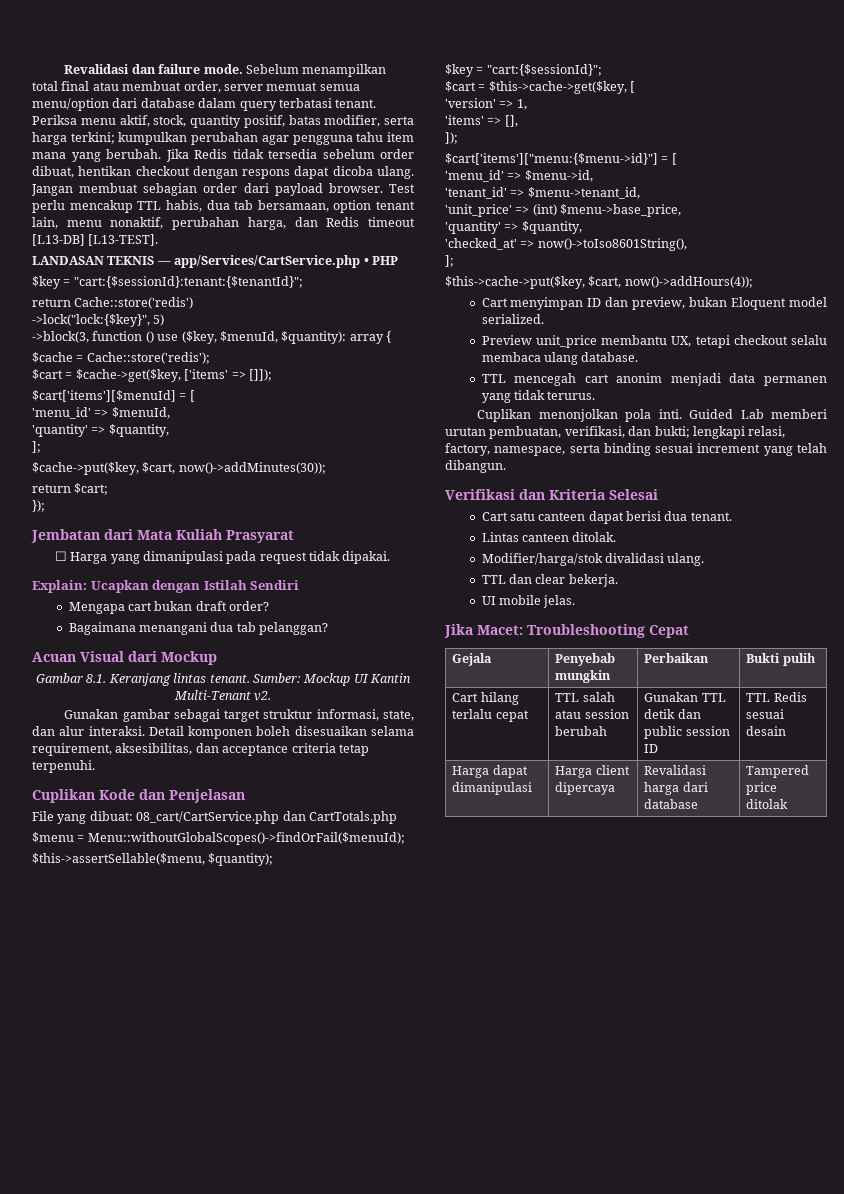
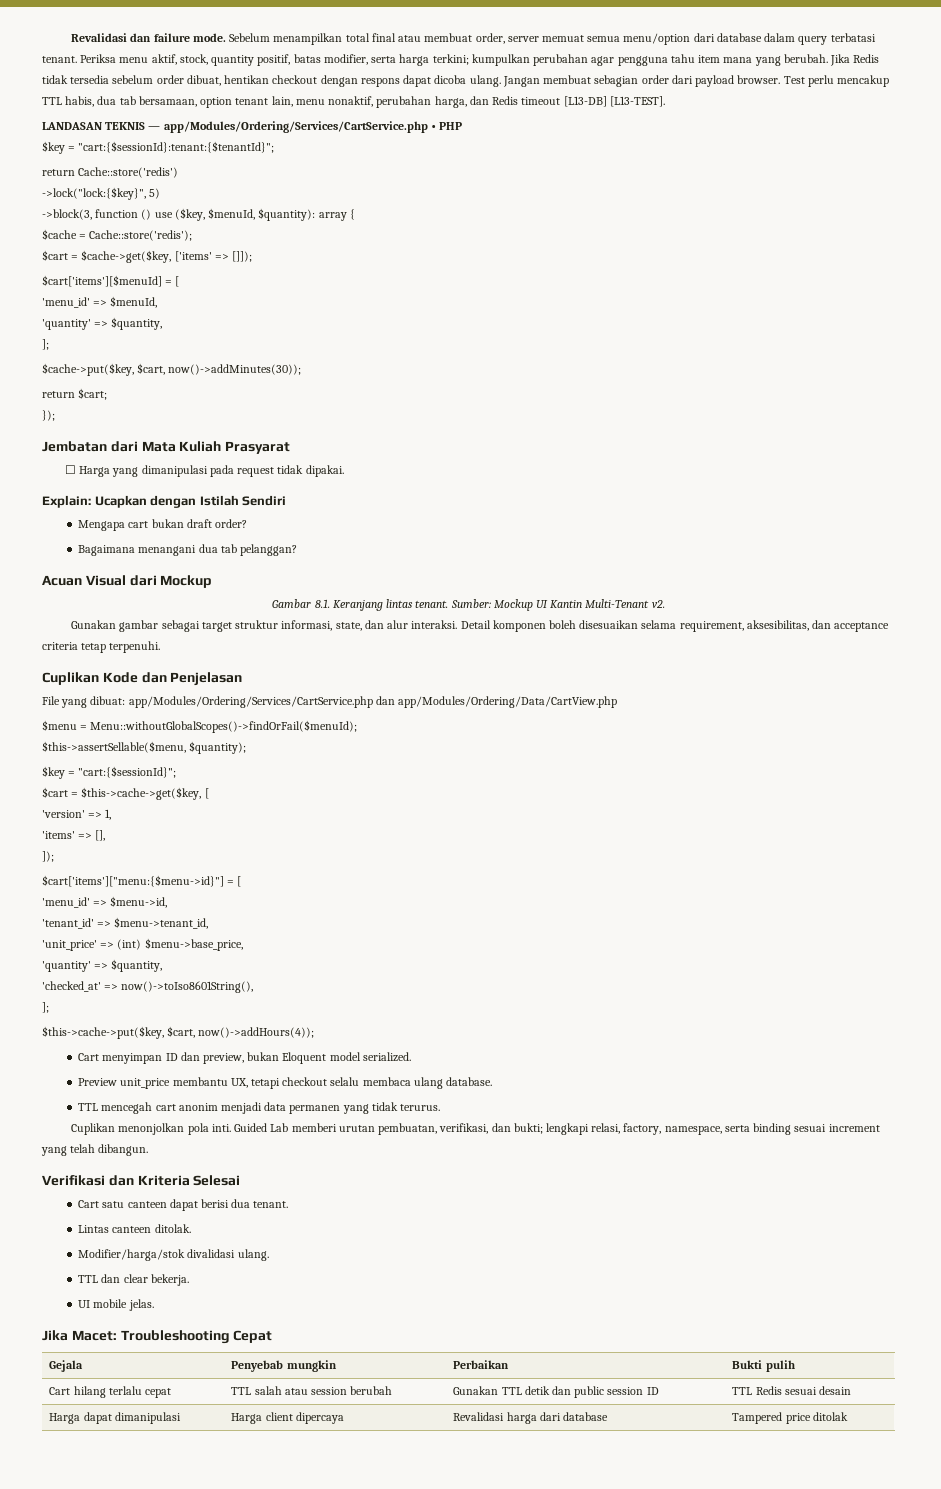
[174,255,361,268] app/Services/CartService.php -> [163,121,428,133] app/Modules/Ordering/Services/CartService.php
[136,811,397,824] 08_cart/CartService.php dan CartTotals.php -> [128,696,618,708] app/Modules/Ordering/Services/CartService.php dan app/Modules/Ordering/Data/CartView.php

